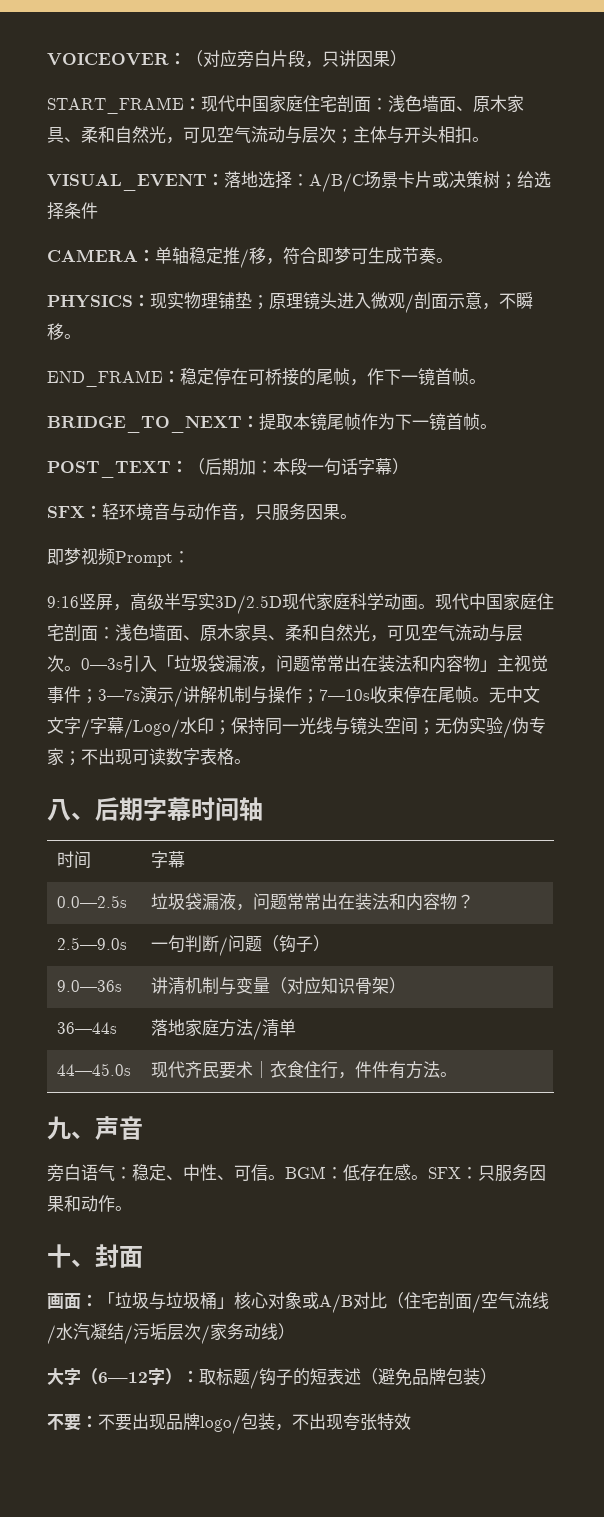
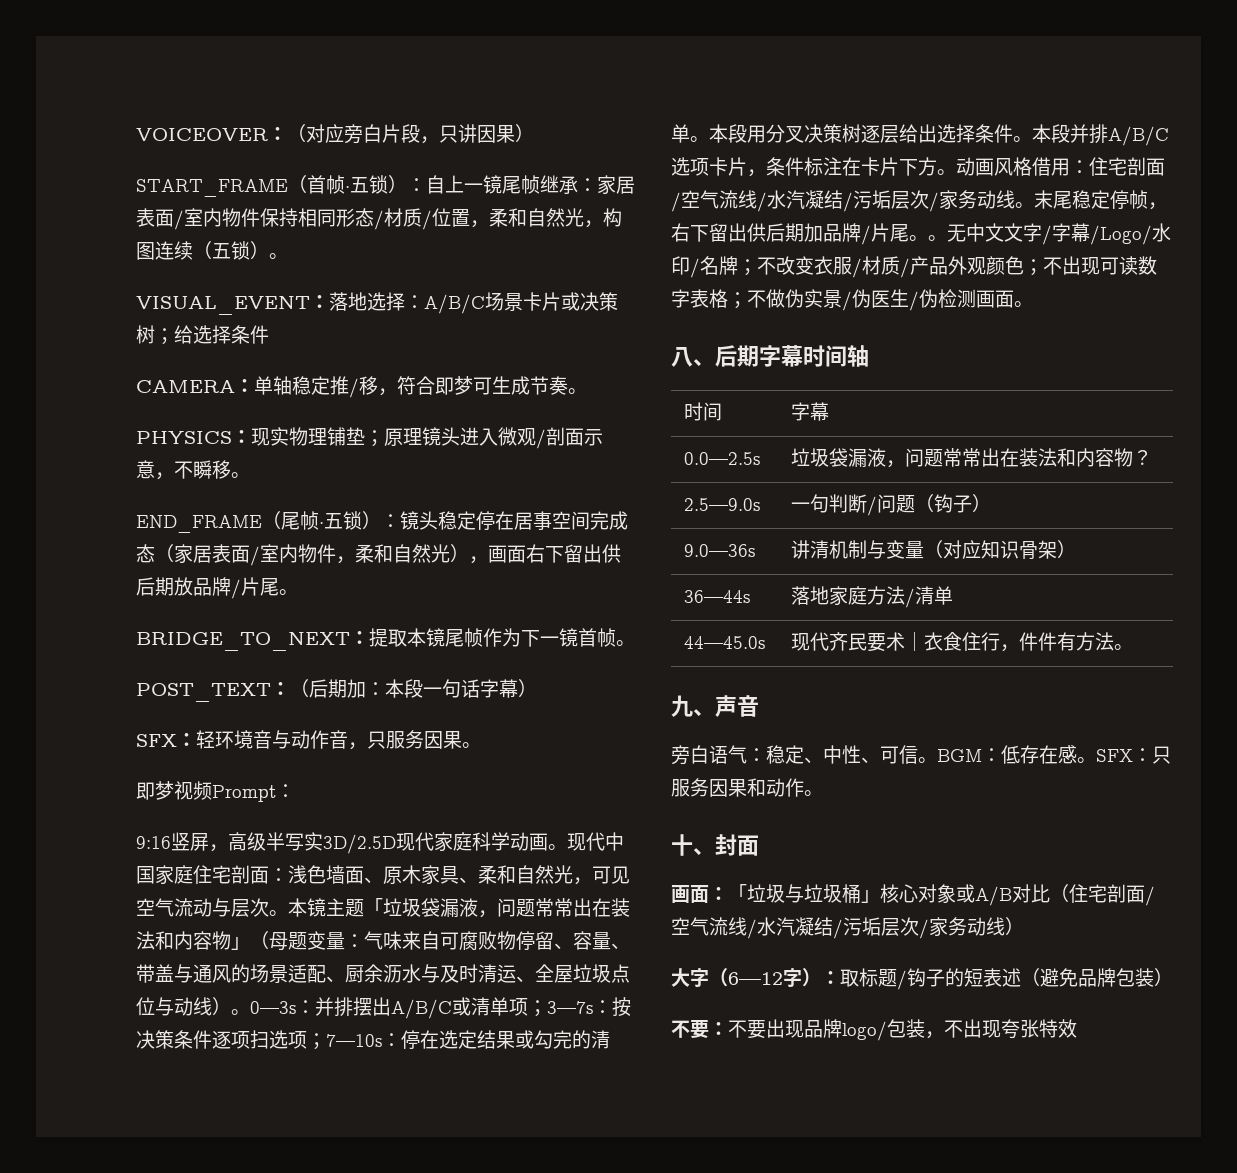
[184,95,524,113] [47,126,472,144] ：现代中国家庭住宅剖面：浅色墙面、原木家具、柔和自然光，可见空气流动与层次；主体与开头相扣 -> [288,175,635,195] [136,208,622,230] [136,241,269,260] （首帧·五锁）：自上一镜尾帧继承：家居表面/室内物件保持相同形态/材质/位置，柔和自然光，构图连续（五锁）
[163,368,469,386] ：稳定停在可桥接的尾帧，作下一镜首帧 -> [262,511,628,530] [136,544,621,566] [136,577,279,599] （尾帧·五锁）：镜头稳定停在居事空间完成态（家居表面/室内物件，柔和自然光），画面右下留出供后期放品牌/片尾
[81,655,157,673] 0—3s引入 -> [288,898,364,917] 本镜主题
[497,655,548,672] [47,686,472,707] 主视觉事件；3—7s演示/讲解机制与操作；7—10s收束停在尾帧 -> [250,931,630,951] [136,964,630,983] [136,997,631,1019] [136,1030,610,1050] [671,124,1169,146] [671,157,1165,177] [671,190,1167,212] [671,223,928,245] （母题变量：气味来自可腐败物停留、容量、带盖与通风的场景适配、厨余沥水与及时清运、全屋垃圾点位与动线）。0—3s：并排摆出A/B/C或清单项；3—7s：按决策条件逐项扫选项；7—10s：停在选定结果或勾完的清单。本段用分叉决策树逐层给出选择条件。本段并排A/B/C选项卡片，条件标注在卡片下方。动画风格借用：住宅剖面/空气流线/水汽凝结/污垢层次/家务动线。末尾稳定停帧，右下留出供后期加品牌/片尾。
[214,717,546,738] [47,748,64,766] ；保持同一光线与镜头空间；无伪实验/伪专家 -> [690,256,1024,278] /名牌；不改变衣服/材质/产品外观颜色
(234, 756) none -> [728,289,1014,311] ；不做伪实景/伪医生/伪检测画面

